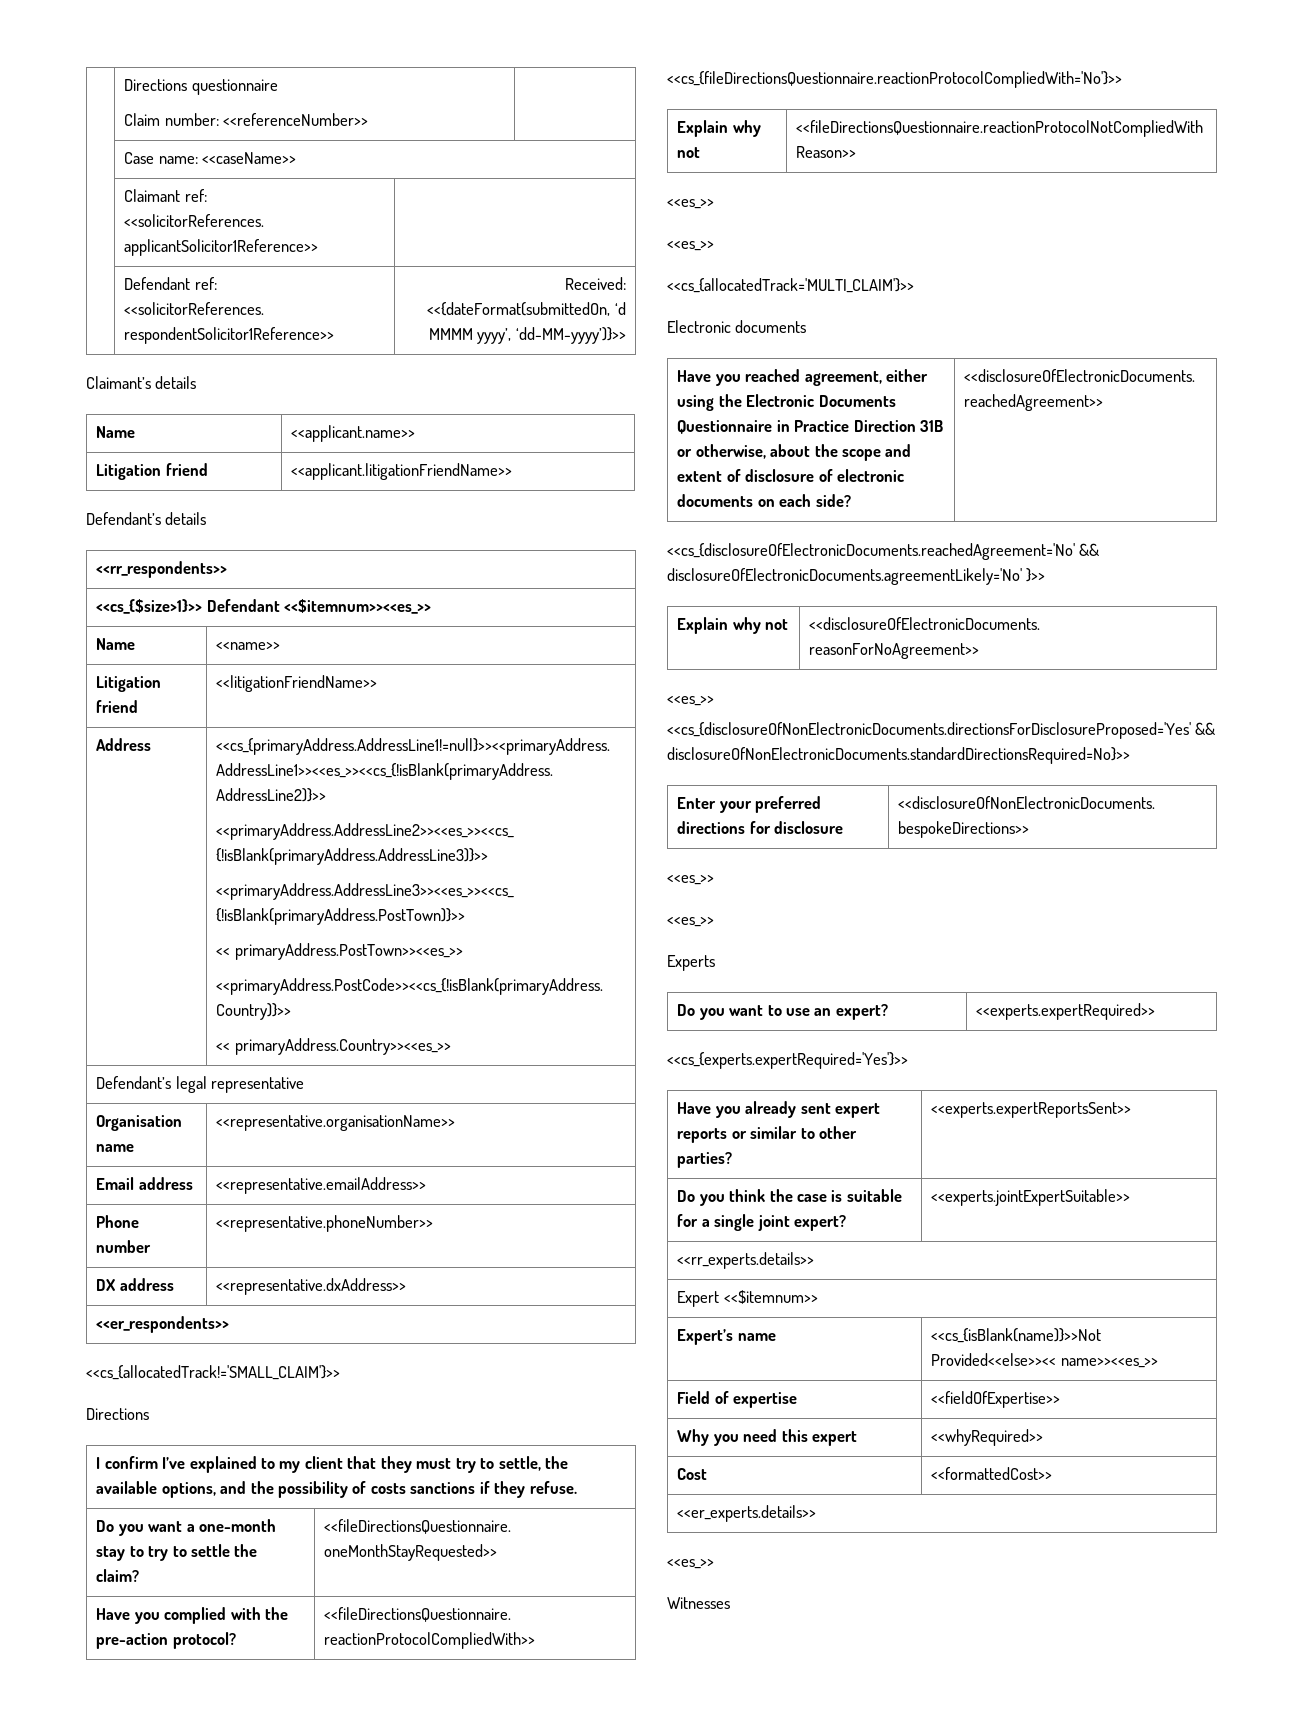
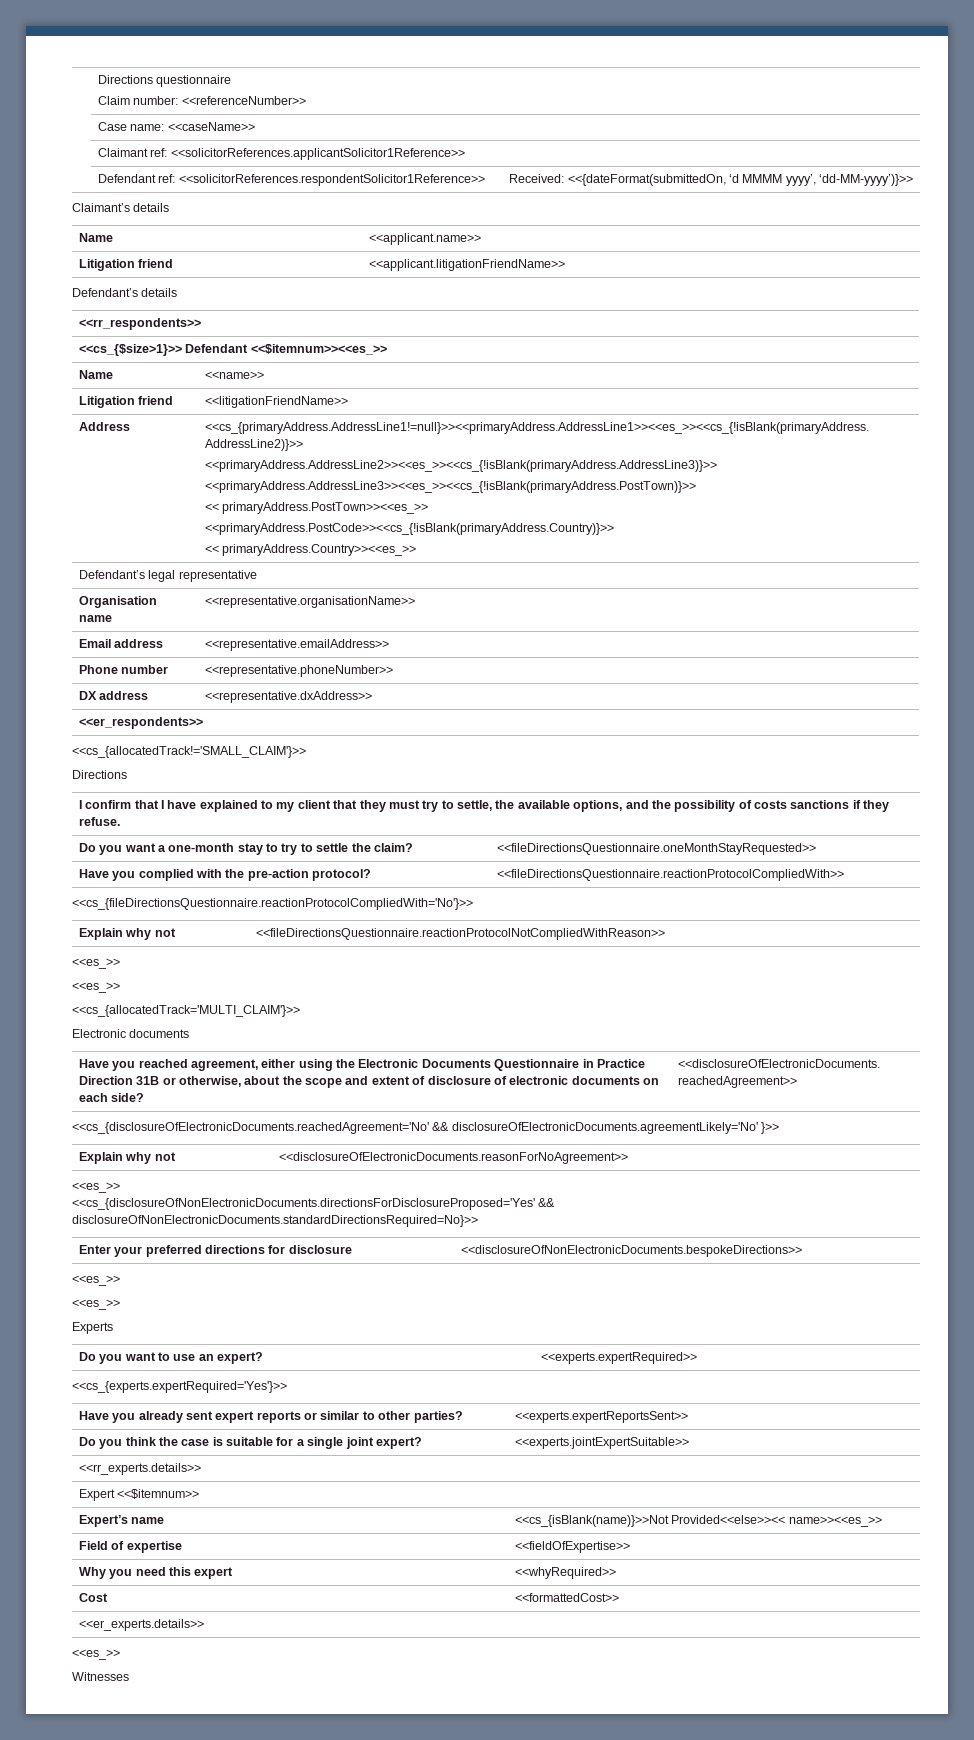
[162,1457,186,1469] I’ve -> [134,800,197,809] that I have

